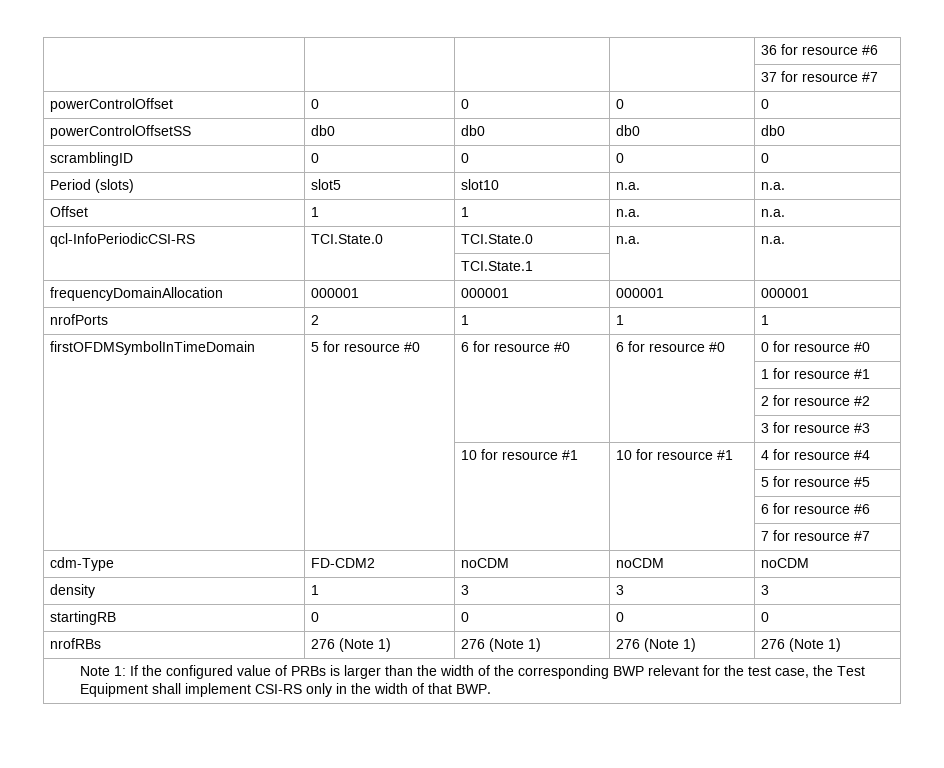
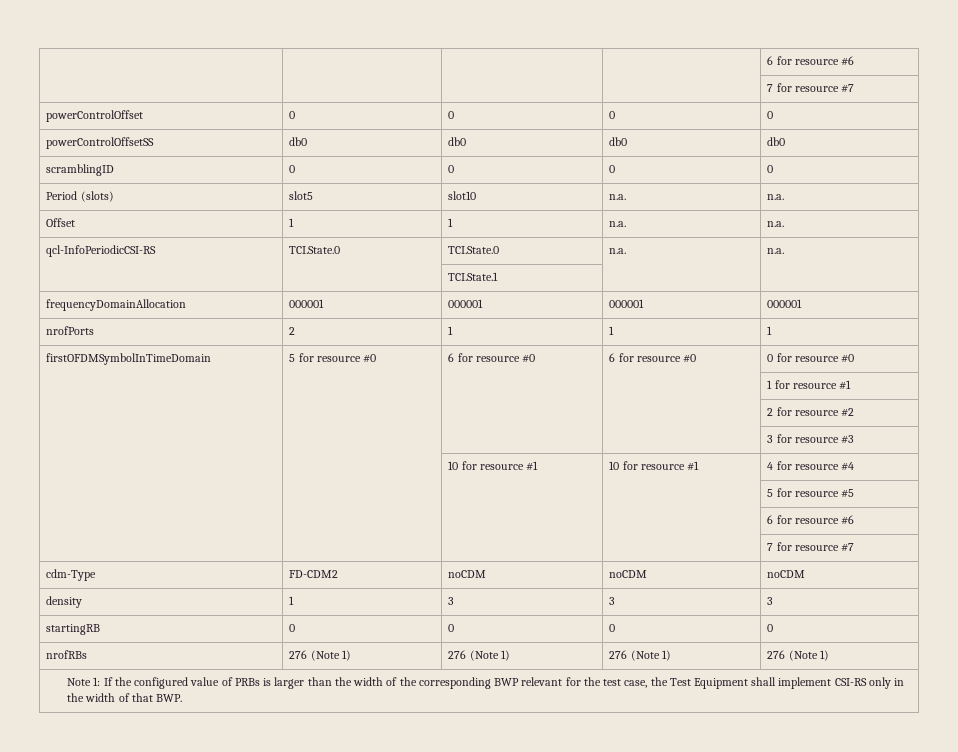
[760,44,878,55] [760,72,777,82] | | | | 36 for resource #6 // | | | | 37 -> [767,56,855,66] [767,84,774,92] | | | | 6 for resource #6 // | | | | 7

